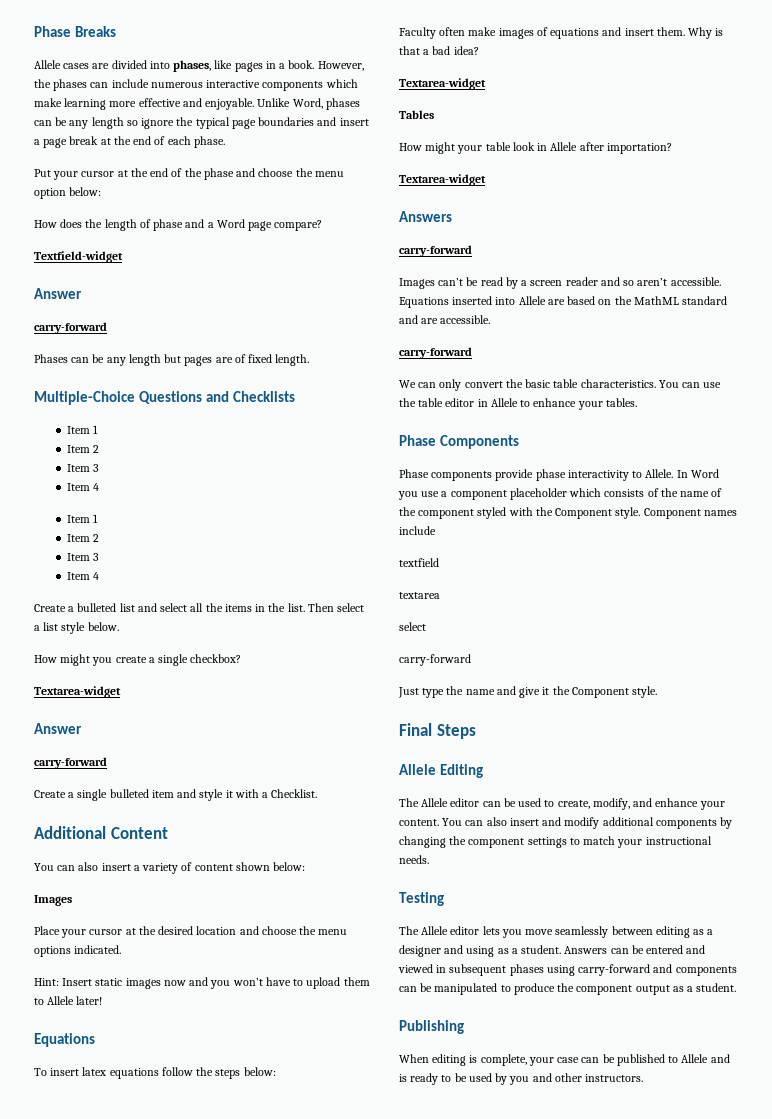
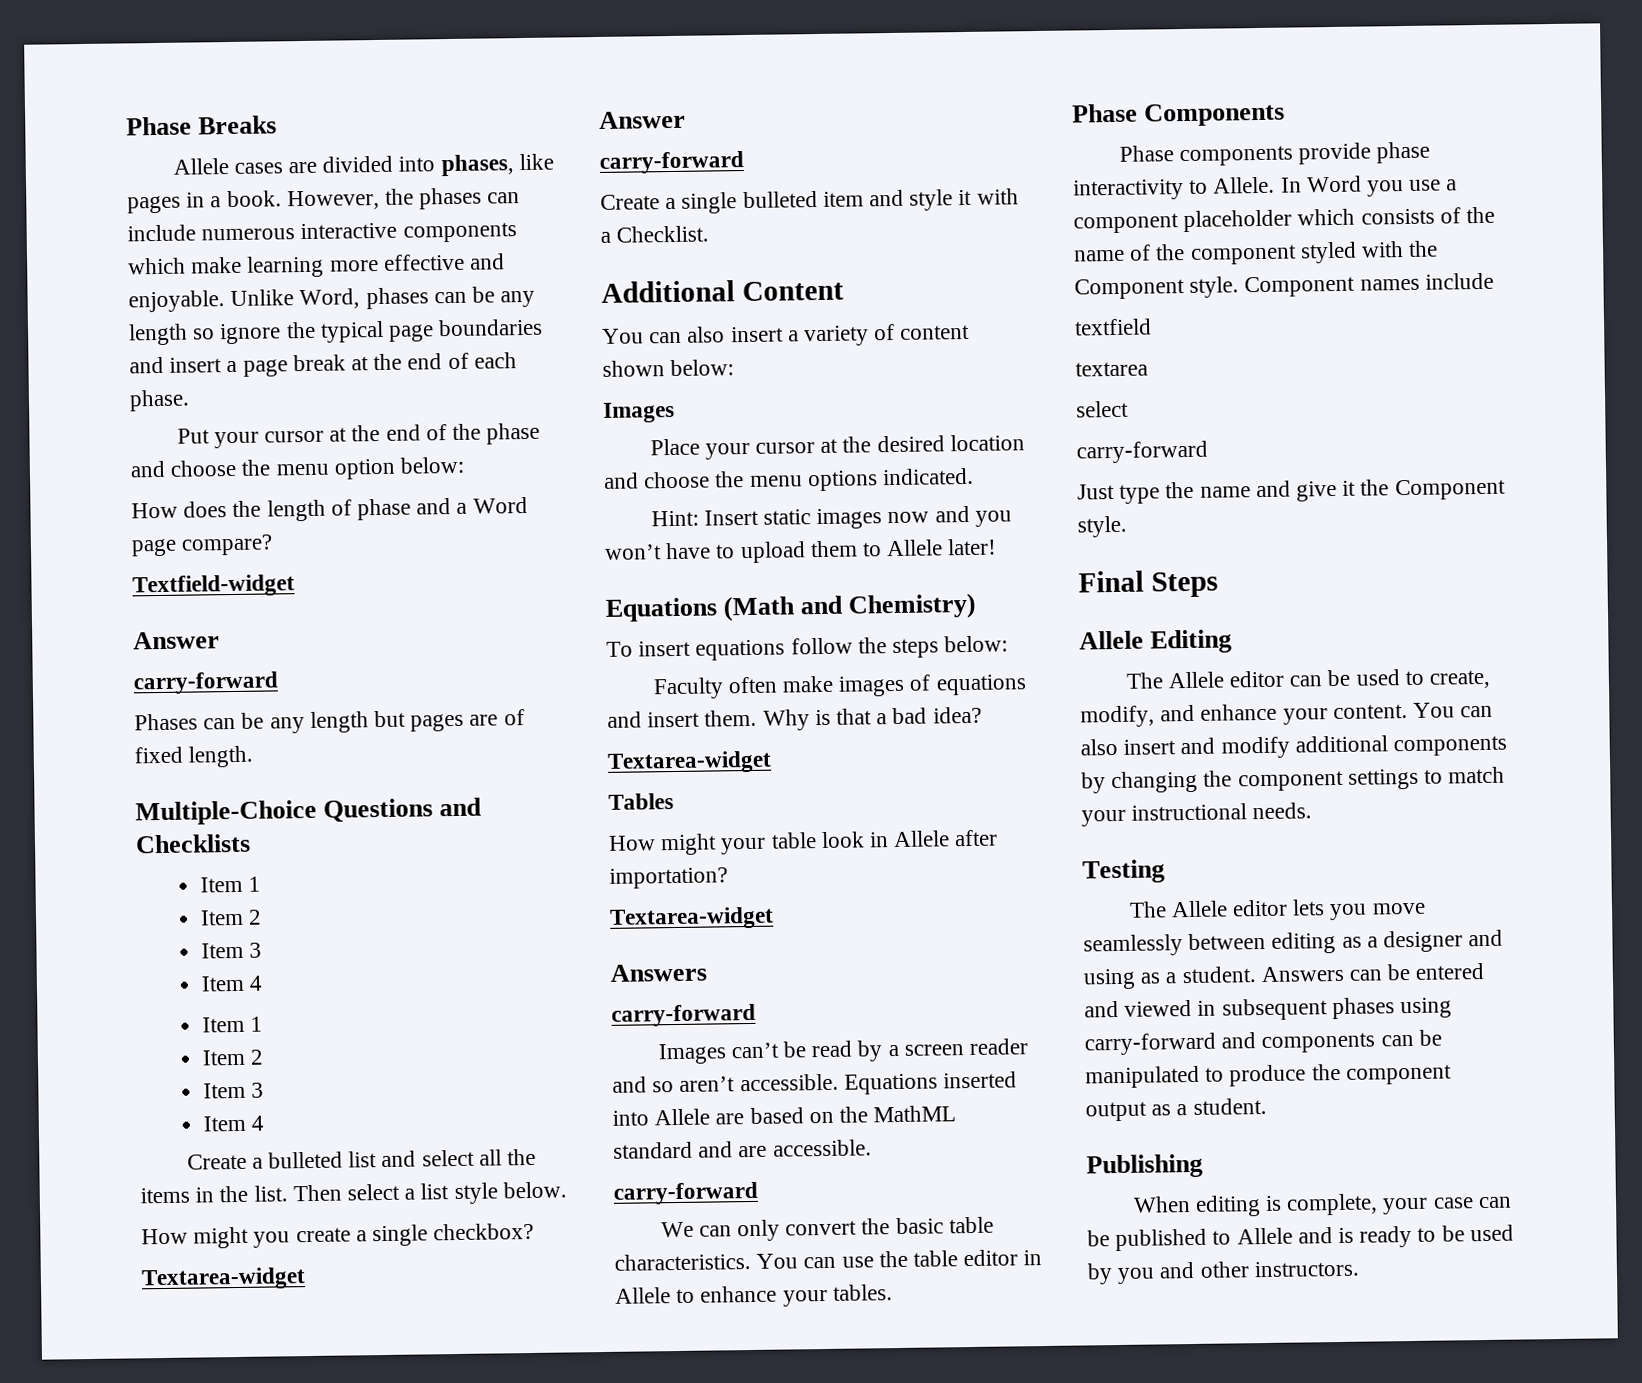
(95, 1040) none -> [723,592,978,622] (Math and Chemistry)
[82,1067,107,1076] latex -> (692, 648) none

